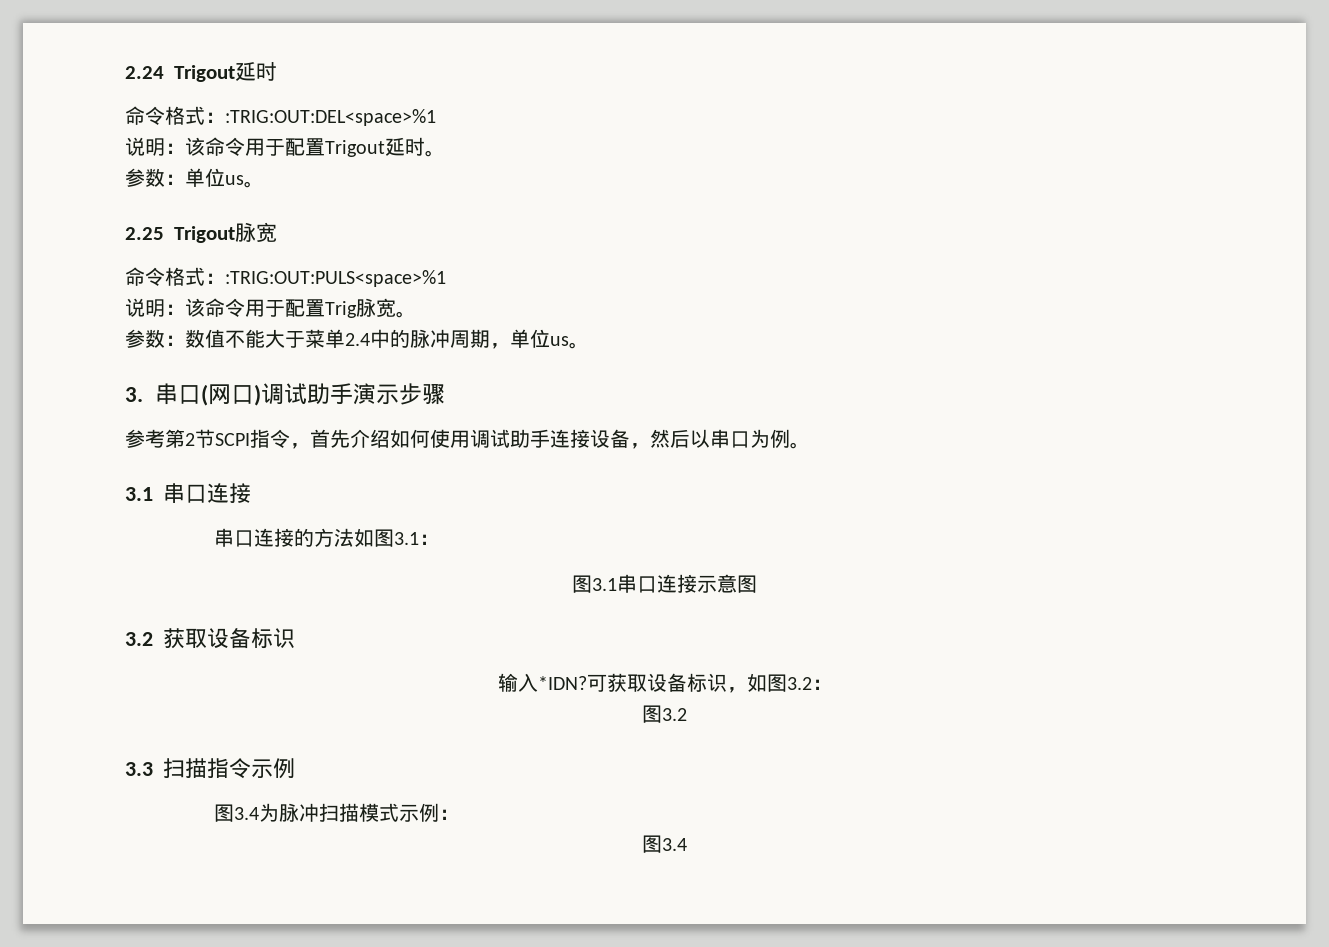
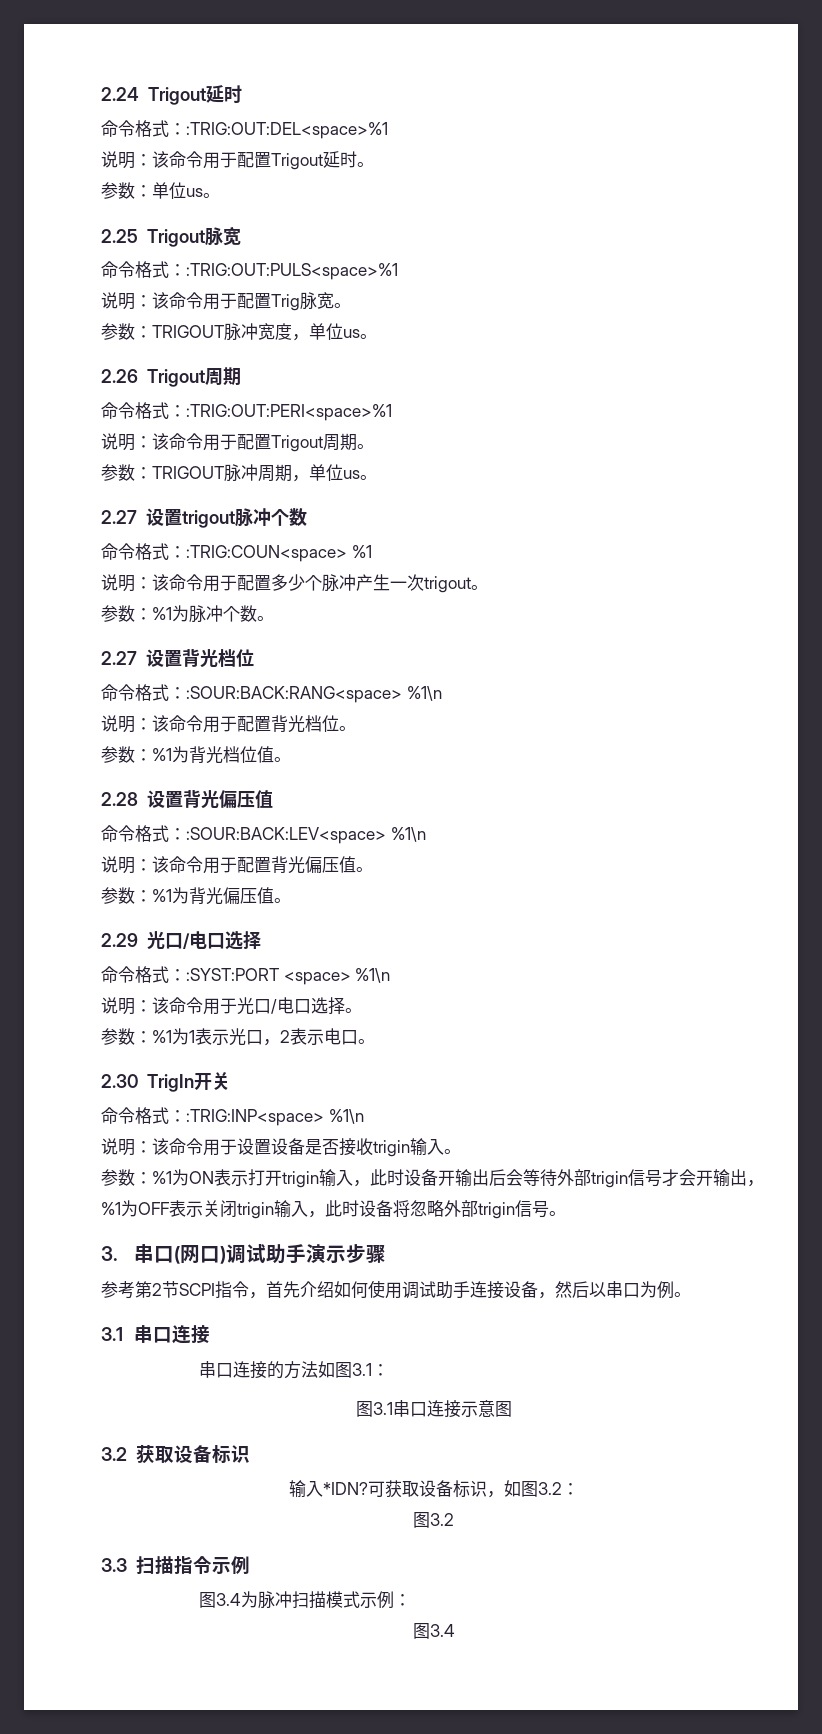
[185,329,410,348] 数值不能大于菜单2.4中的 -> [152,323,377,341] [101,367,241,387] [101,402,392,421] [101,433,374,452] [101,464,224,481] TRIGOUT脉冲宽度，单位us。 // 2.26 Trigout周期 // 命令格式：:TRIG:OUT:PERI<space>%1 // 说明：该命令用于配置Trigout周期。 // 参数：TRIGOUT
(589, 345) none -> [101,508,307,528] [101,543,372,562] [101,574,488,593] [101,605,274,622] [101,649,254,668] [101,684,442,703] [101,715,356,733] [101,746,291,764] [101,790,273,809] [101,825,426,844] [101,856,373,874] [101,887,291,905] [101,931,261,950] [101,966,391,985] [101,997,362,1015] [101,1028,375,1046] [101,1072,230,1092] [101,1107,364,1126] [101,1138,461,1157] [101,1169,764,1188] [101,1200,566,1219] // 2.27设置trigout脉冲个数 // 命令格式：:TRIG:COUN<space> %1 // 说明：该命令用于配置多少个脉冲产生一次trigout。 // 参数：%1为脉冲个数。 // 2.27设置背光档位 // 命令格式：:SOUR:BACK:RANG<space> %1\n // 说明：该命令用于配置背光档位。 // 参数：%1为背光档位值。 // 2.28设置背光偏压值 // 命令格式：:SOUR:BACK:LEV<space> %1\n // 说明：该命令用于配置背光偏压值。 // 参数：%1为背光偏压值。 // 2.29光口/电口选择 // 命令格式：:SYST:PORT <space> %1\n // 说明：该命令用于光口/电口选择。 // 参数：%1为1表示光口，2表示电口。 // 2.30 TrigIn开关 // 命令格式：:TRIG:INP<space> %1\n // 说明：该命令用于设置设备是否接收trigin输入。 // 参数：%1为ON表示打开trigin输入，此时设备开输出后会等待外部trigin信号才会开输出，%1为OFF表示关闭trigin输入，此时设备将忽略外部trigin信号。

